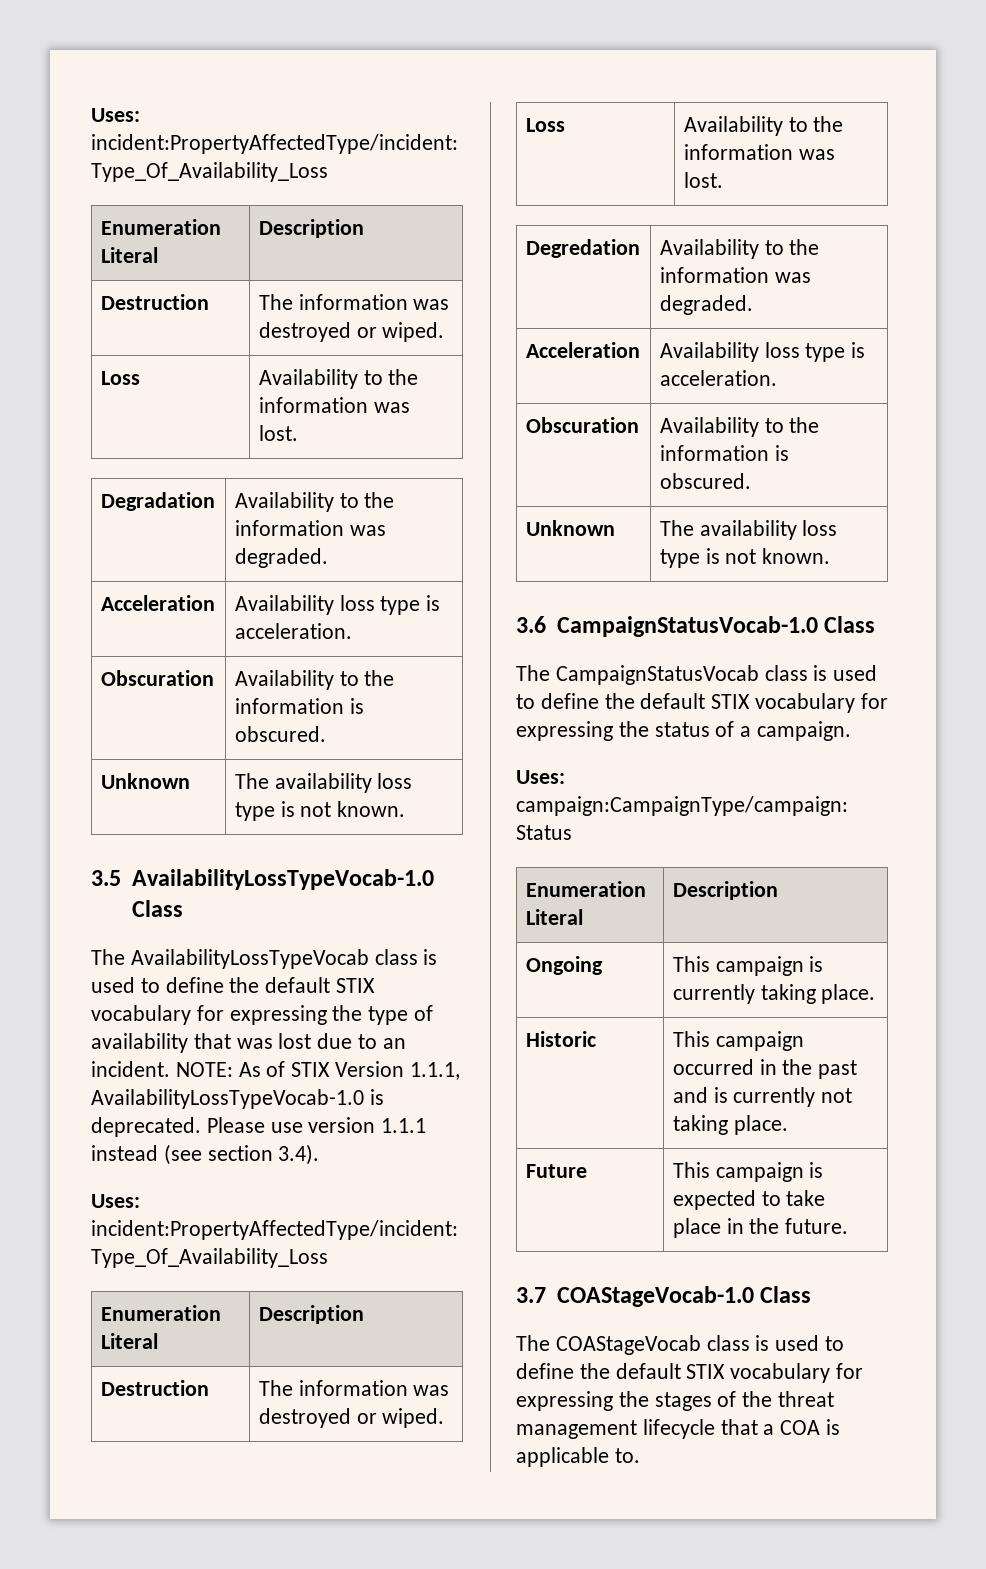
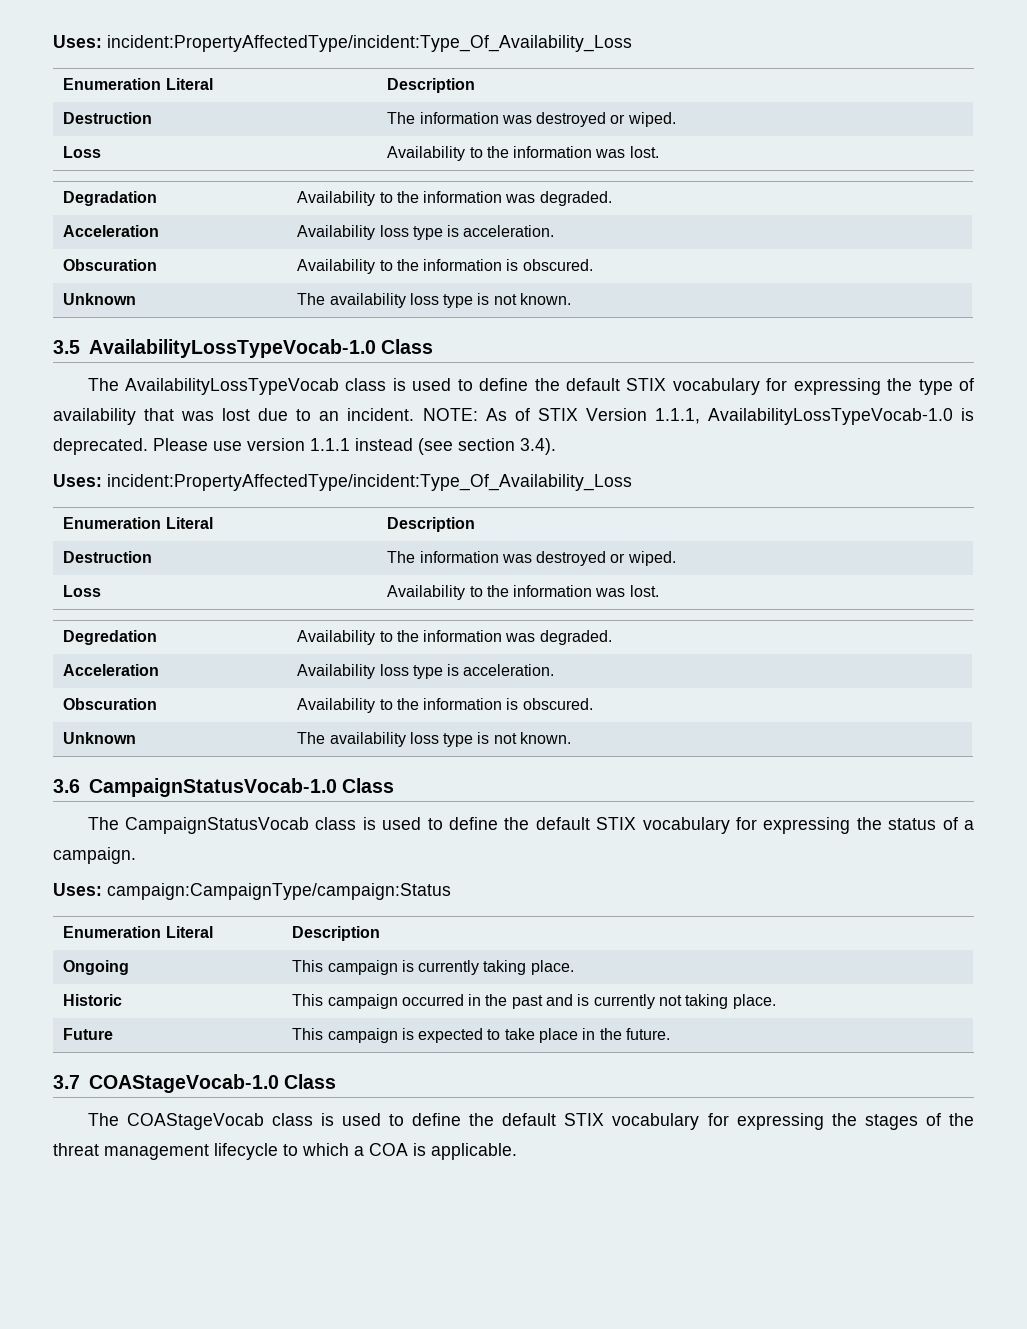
[720,1419,758,1435] that -> [283,1143,349,1156] to which
[516,1447,640,1467] applicable to. -> [431,1143,517,1160] applicable.

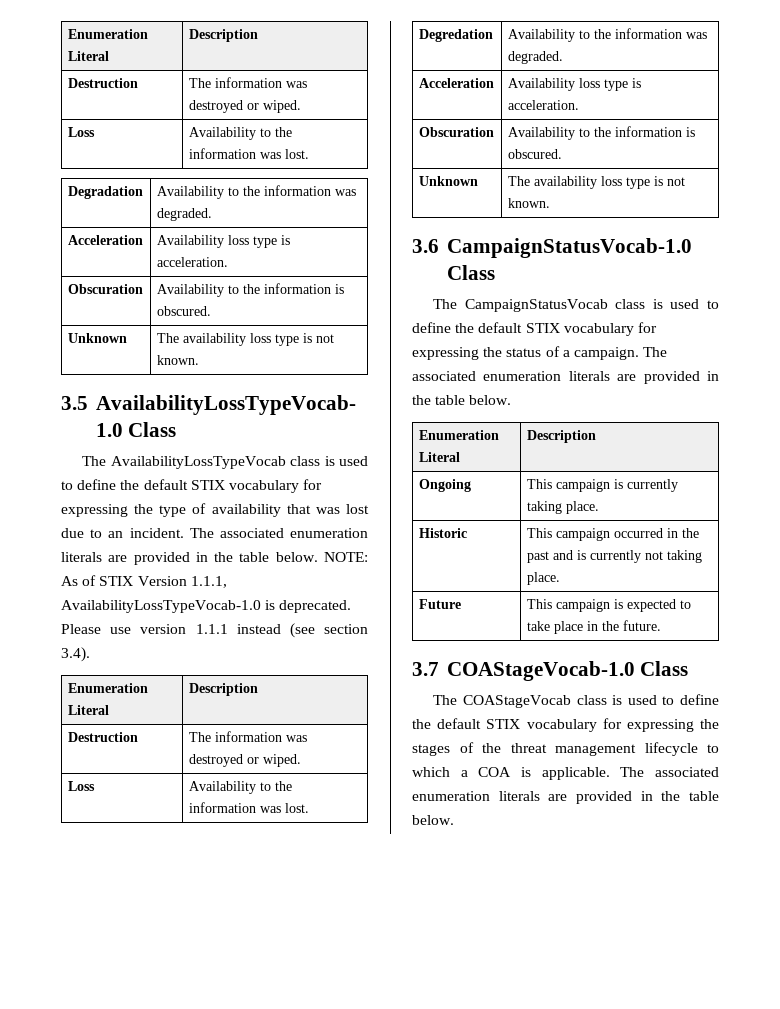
[53,35,632,52] Uses: incident:PropertyAffectedType/incident:Type_Of_Availability_Loss // -> (67, 34) none
(415, 414) none -> [189,528,368,538] [61,552,318,565] The associated enumeration literals are provided in the table below.
[53,474,632,491] // Uses: incident:PropertyAffectedType/incident:Type_Of_Availability_Loss -> (90, 654) none
[53,883,451,900] // Uses: campaign:CampaignType/campaign:Status -> [643,347,668,357] [412,371,719,384] [412,395,512,405] The associated enumeration literals are provided in the table below.
(517, 1151) none -> [620,767,719,777] [412,791,719,804] [412,815,454,825] The associated enumeration literals are provided in the table below.

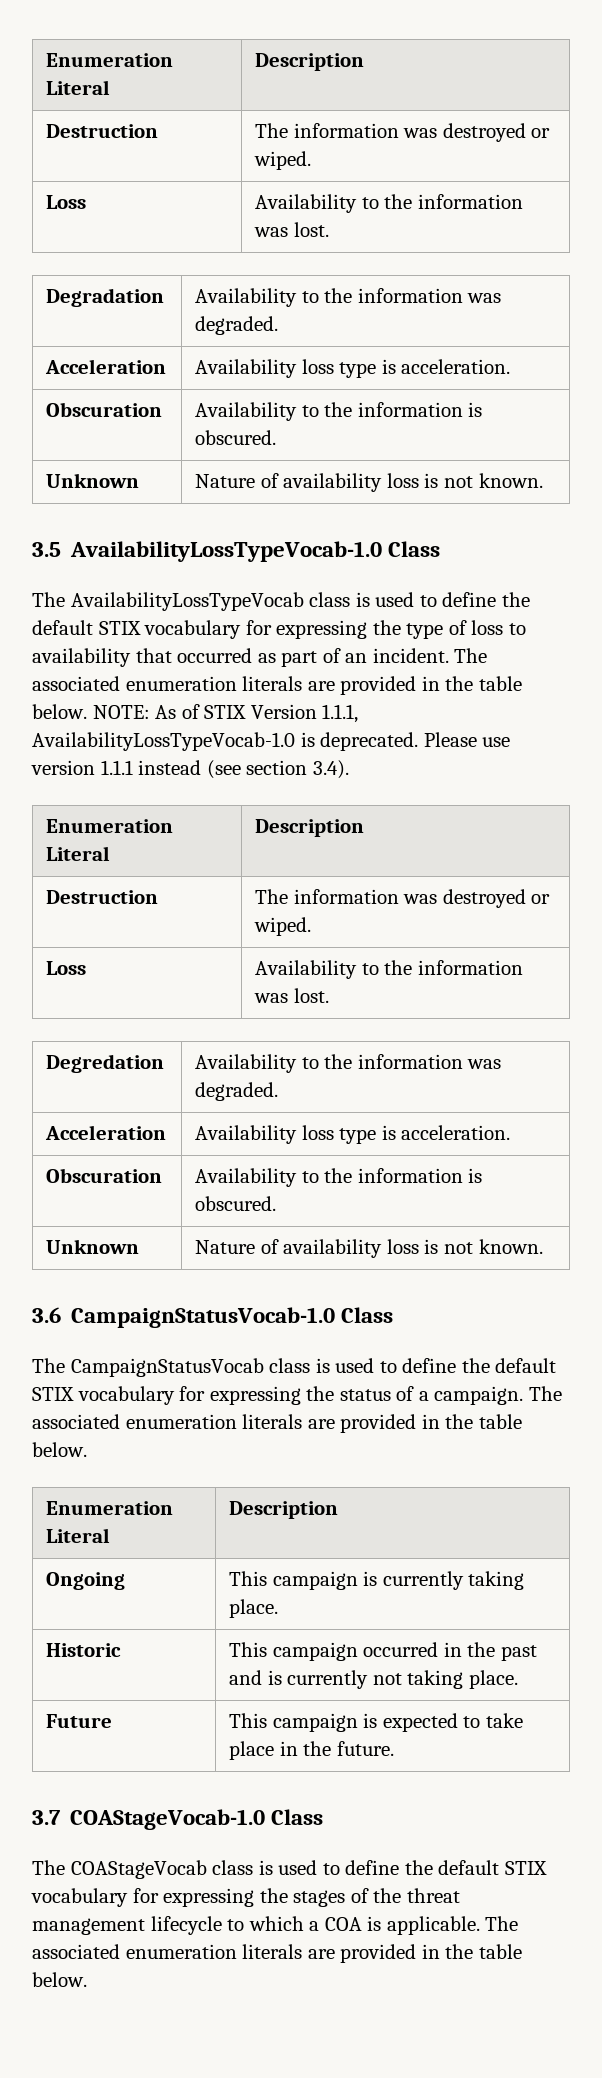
[156,333,299,346] The availability loss type -> [195,473,419,492] Nature of availability loss
[211,504,369,517] [61,528,103,538] availability that was lost due to -> [471,620,526,635] [32,648,341,667] loss to availability that occurred as part of
[507,176,650,189] The availability loss type -> [195,1239,419,1258] Nature of availability loss

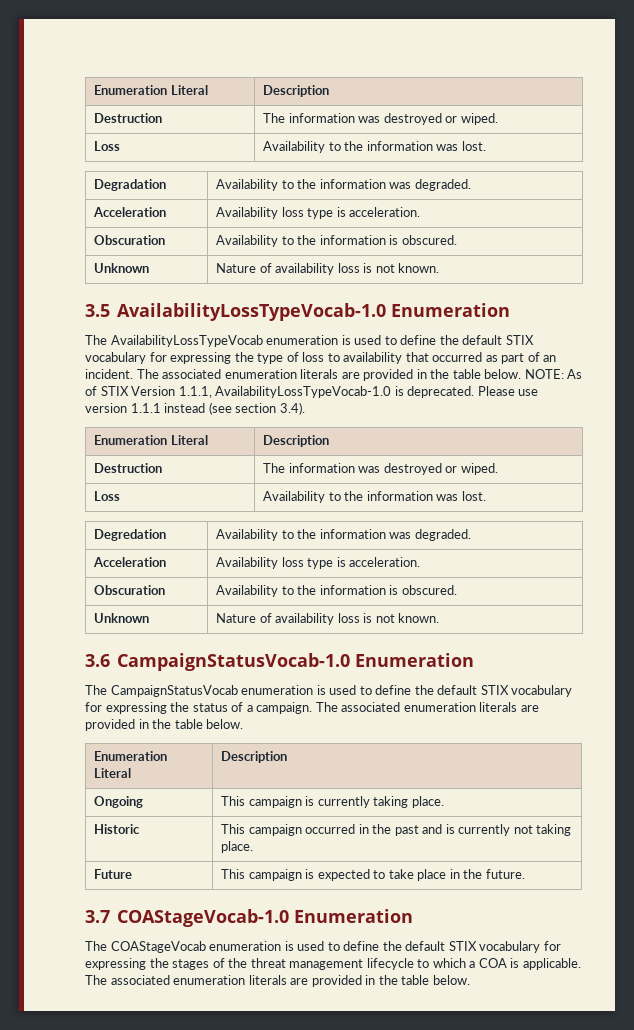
[388,541,441,557] Class -> [390,303,510,317] Enumeration
[309,592,351,607] class -> [266,335,339,345] enumeration
[341,1307,394,1323] Class -> [354,653,474,667] Enumeration
[269,1358,311,1373] class -> [241,685,314,695] enumeration
[271,1809,324,1825] Class -> [293,909,413,923] Enumeration
[212,1860,254,1875] class -> [209,941,282,951] enumeration

